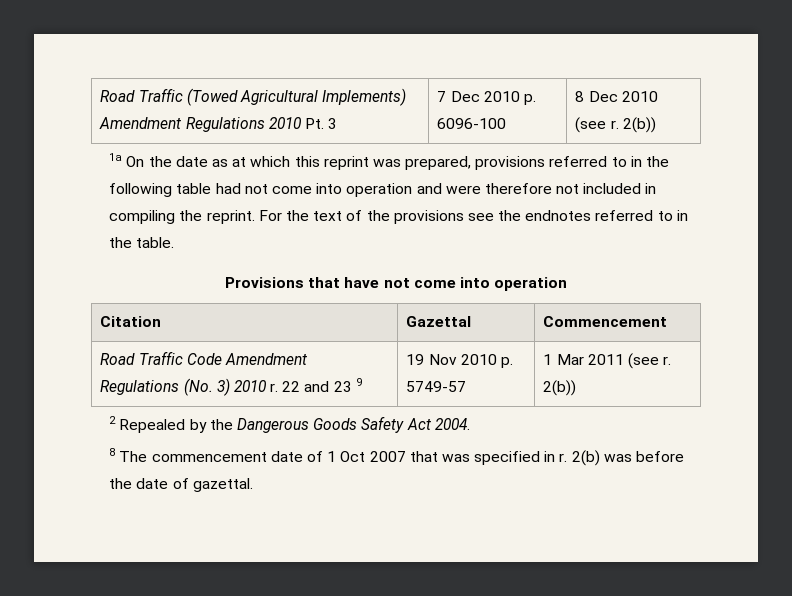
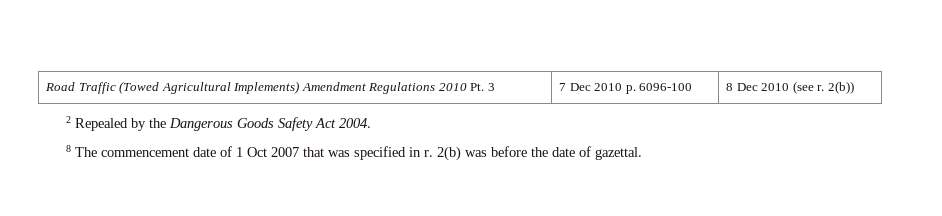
[109,153,670,170] [109,183,657,197] [109,210,688,224] [109,237,175,248] [224,277,568,291] [100,316,162,327] [406,316,472,327] [543,316,668,327] [100,351,307,365] [100,378,362,396] [406,354,513,368] [406,381,467,392] [543,353,672,369] [543,380,577,396] // 1a On the date as at which this reprint was prepared, provisions referred to in the following table had not come into operation and were therefore not included in compiling the reprint. For the text of the provisions see the endnotes referred to in the table. // Provisions that have not come into operation // Citation | Gazettal | Commencement // Road Traffic Code Amendment Regulations (No. 3) 2010 r. 22 and 23 9 | 19 Nov 2010 p. 5749-57 | 1 Mar 2011 (see r. 2(b)) -> (854, 87) none

